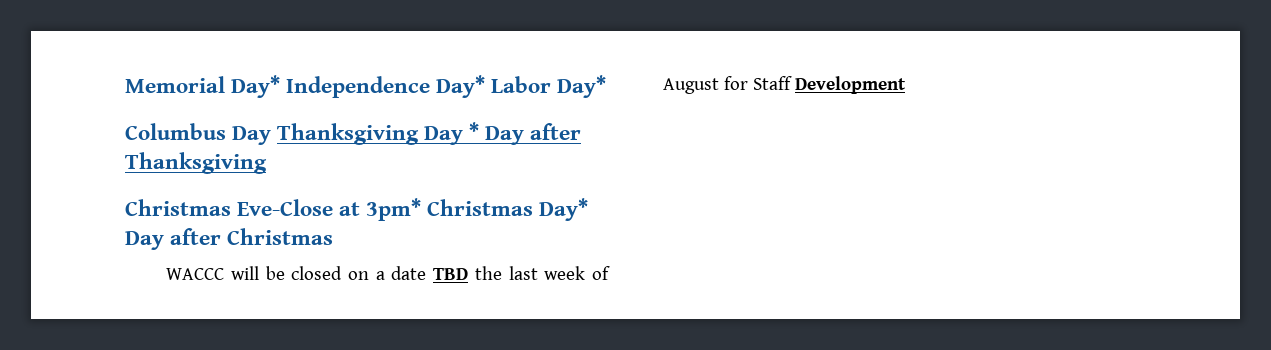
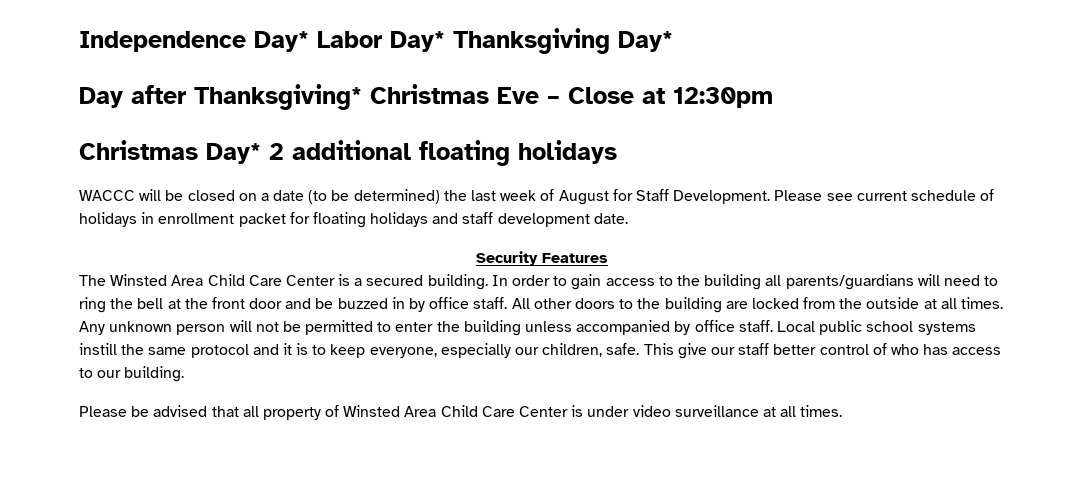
[125,75,281,98] Memorial Day* -> (79, 41) none
[125,122,582,145] [125,152,267,174] [125,198,589,221] [125,228,334,250] // Columbus Day Thanksgiving Day * Day after Thanksgiving // Christmas Eve-Close at 3pm* Christmas Day* Day after Christmas -> [453,28,673,54] [79,84,773,110] [79,140,617,166] Thanksgiving Day* // Day after Thanksgiving* Christmas Eve – Close at 12:30pm // Christmas Day* 2 additional floating holidays
[433,268,469,280] TBD -> [308,189,440,204] (to be determined)
[794,76,906,94] Development -> [673,189,995,204] [79,212,628,228] [476,251,608,266] [79,274,999,290] [79,297,1003,313] [79,320,976,336] [79,343,1002,359] [79,366,185,382] [79,405,843,420] Development. Please see current schedule of holidays in enrollment packet for floating holidays and staff development date. // Security Features // The Winsted Area Child Care Center is a secured building. In order to gain access to the building all parents/guardians will need to ring the bell at the front door and be buzzed in by office staff. All other doors to the building are locked from the outside at all times. Any unknown person will not be permitted to enter the building unless accompanied by office staff. Local public school systems instill the same protocol and it is to keep everyone, especially our children, safe. This give our staff better control of who has access to our building. // Please be advised that all property of Winsted Area Child Care Center is under video surveillance at all times.

